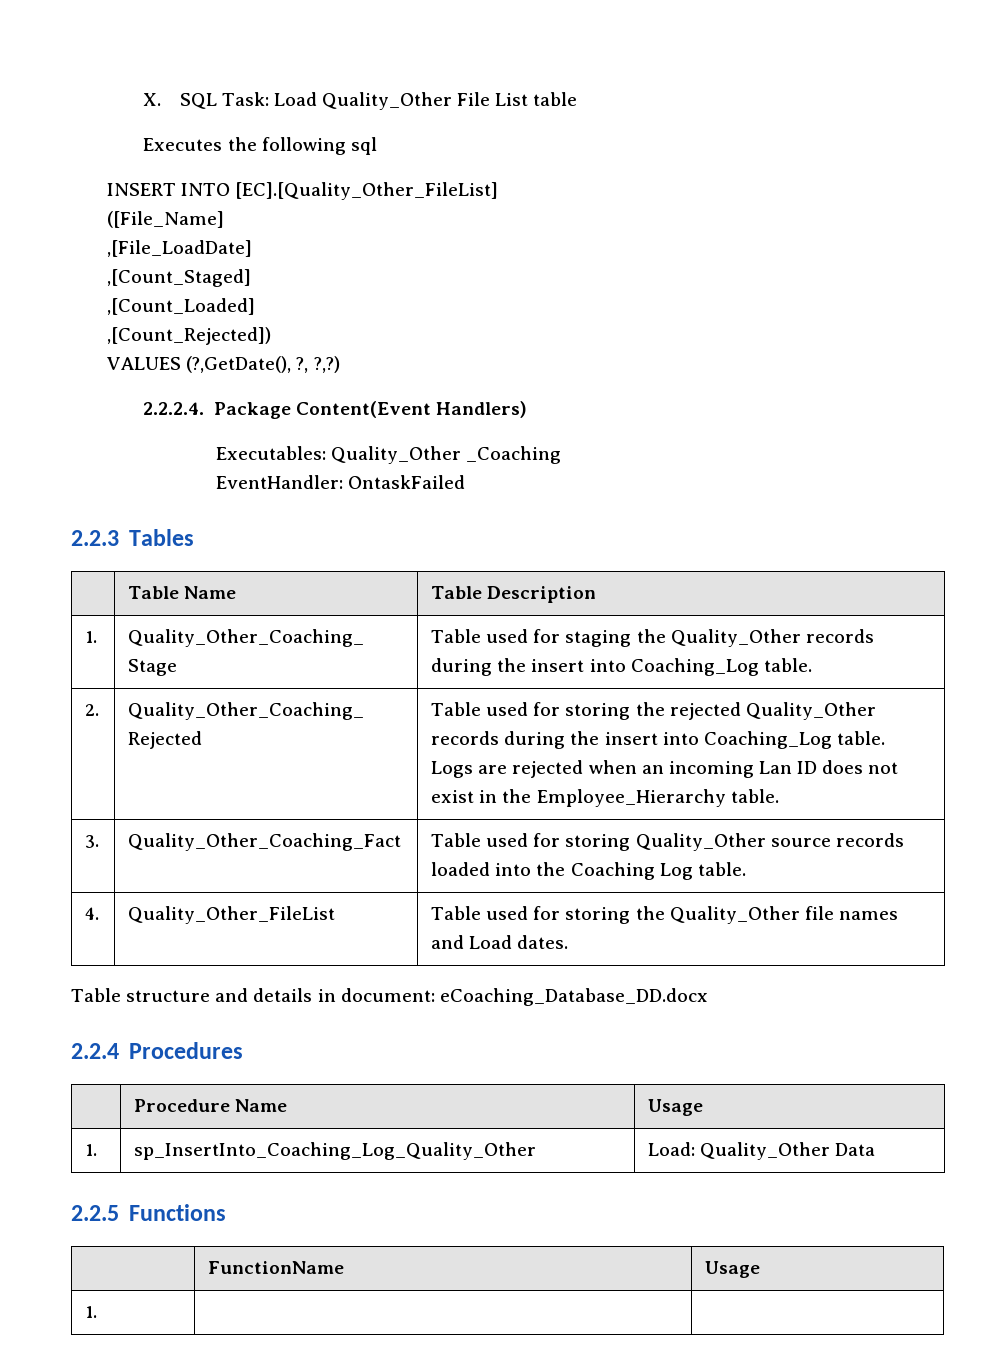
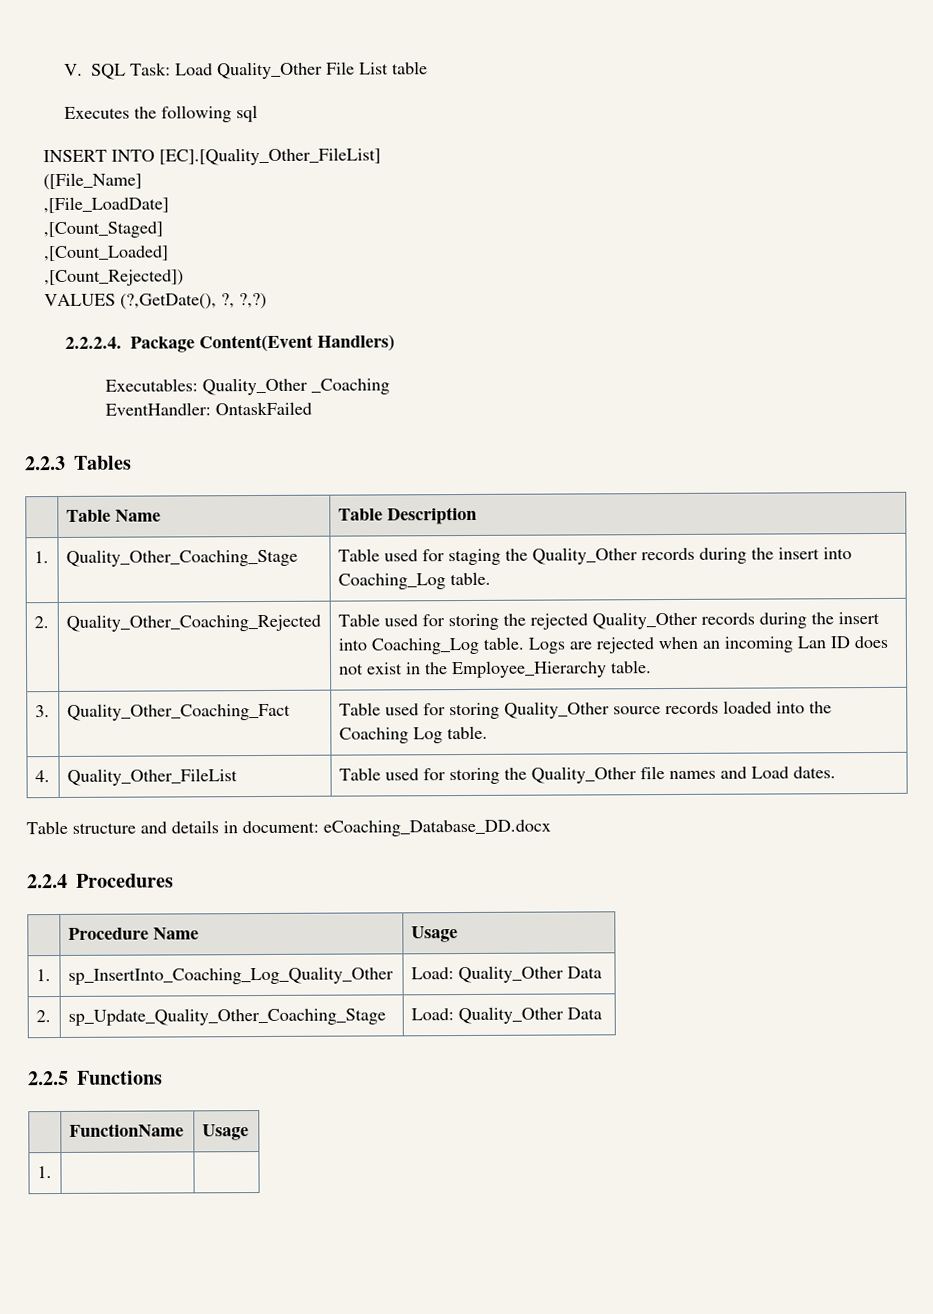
[143,93,162,106] X. -> [63,63,83,76] V.
(876, 1149) none -> [35,1010,51,1023] [67,1007,386,1026] [410,1006,602,1025] // 2. | sp_Update_Quality_Other_Coaching_Stage | Load: Quality_Other Data

